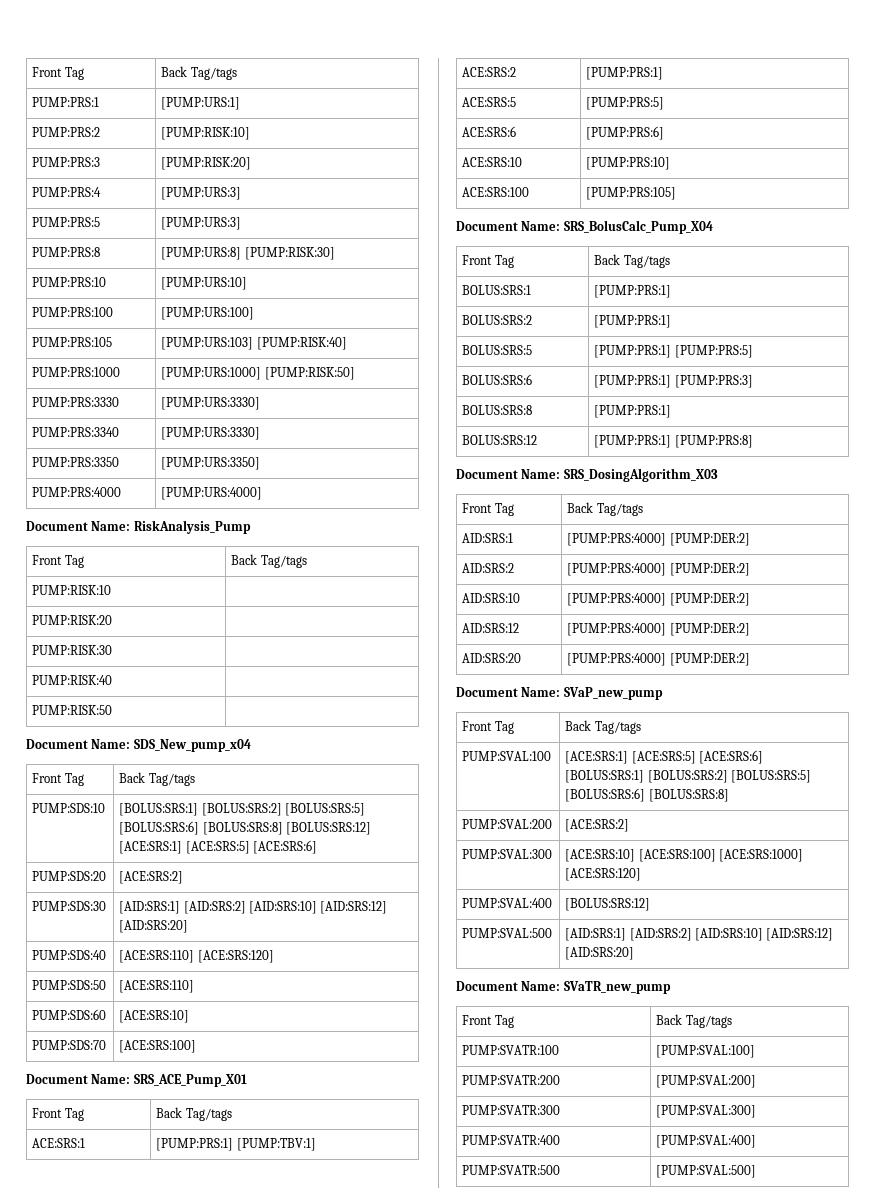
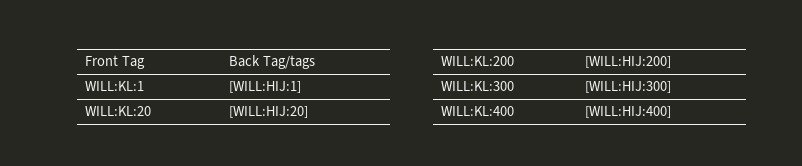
[32,67,84,80] [161,66,237,80] [32,97,100,107] [161,97,241,110] [32,127,101,137] [161,127,251,140] [32,157,101,167] [161,157,252,170] [32,187,102,197] [161,187,242,200] [32,217,101,227] [161,217,242,230] [32,247,101,257] [161,247,335,260] [32,277,107,287] [161,277,248,290] [32,307,114,317] [161,307,255,320] [32,337,113,347] [161,337,347,350] [32,367,121,377] [161,367,355,380] [32,397,120,407] [161,397,261,410] [32,427,120,437] [161,427,261,440] [32,457,120,467] [161,457,261,470] [32,487,122,497] [161,487,263,500] [26,520,251,534] [32,555,84,568] [231,554,307,568] [32,585,112,595] [32,615,113,625] [32,645,113,655] [32,675,113,685] [32,705,113,715] [26,739,251,752] [32,773,84,786] [119,772,195,786] [32,803,106,813] [119,803,366,816] [119,821,372,835] [119,840,318,854] [32,871,107,881] [119,871,184,884] [32,901,107,911] [119,901,388,914] [119,920,189,933] [32,950,107,960] [119,950,274,963] [32,980,107,990] [119,980,195,993] [32,1009,107,1020] [119,1010,190,1023] [32,1040,107,1050] [119,1040,197,1053] [26,1074,247,1087] [32,1108,84,1121] [156,1107,232,1121] [32,1138,86,1148] [156,1138,316,1151] [462,67,517,77] [586,67,664,80] [462,97,517,107] [586,97,665,110] [462,126,517,137] [586,126,665,140] [462,157,523,167] [586,157,671,170] [462,187,530,197] [586,187,677,200] [456,220,713,234] [462,255,514,268] [594,254,670,268] [462,285,532,295] [594,285,672,298] [462,315,533,325] [594,315,672,328] [462,345,533,355] [594,345,753,358] [462,374,533,385] [594,375,753,388] [462,405,533,415] [594,405,672,418] [462,435,538,445] [594,435,753,448] [456,468,718,482] [462,503,514,516] [567,502,643,516] [462,533,514,543] [567,533,750,546] [462,563,515,573] [567,563,750,576] [462,593,521,603] [567,593,750,606] [462,623,520,633] [567,623,750,636] [462,653,522,663] [567,653,750,666] [456,687,663,700] [462,721,514,734] [565,720,641,734] [462,751,552,761] [565,750,764,764] [565,770,812,783] [565,788,729,802] [462,819,553,829] [565,819,630,832] [462,849,553,859] [565,849,804,862] [565,868,642,881] [462,898,553,908] [565,898,651,911] [462,928,553,938] [565,928,834,941] [565,947,635,960] [456,981,671,994] [462,1015,514,1028] [656,1014,732,1028] [462,1045,560,1055] [656,1045,756,1058] [462,1075,561,1085] [656,1075,757,1088] [462,1105,561,1115] [656,1105,757,1118] [462,1135,561,1145] [656,1135,757,1148] [462,1165,561,1175] [656,1165,757,1178] Front Tag | Back Tag/tags // PUMP:PRS:1 | [PUMP:URS:1] // PUMP:PRS:2 | [PUMP:RISK:10] // PUMP:PRS:3 | [PUMP:RISK:20] // PUMP:PRS:4 | [PUMP:URS:3] // PUMP:PRS:5 | [PUMP:URS:3] // PUMP:PRS:8 | [PUMP:URS:8] [PUMP:RISK:30] // PUMP:PRS:10 | [PUMP:URS:10] // PUMP:PRS:100 | [PUMP:URS:100] // PUMP:PRS:105 | [PUMP:URS:103] [PUMP:RISK:40] // PUMP:PRS:1000 | [PUMP:URS:1000] [PUMP:RISK:50] // PUMP:PRS:3330 | [PUMP:URS:3330] // PUMP:PRS:3340 | [PUMP:URS:3330] // PUMP:PRS:3350 | [PUMP:URS:3350] // PUMP:PRS:4000 | [PUMP:URS:4000] // Document Name: RiskAnalysis_Pump // Front Tag | Back Tag/tags // PUMP:RISK:10 | // PUMP:RISK:20 | // PUMP:RISK:30 | // PUMP:RISK:40 | // PUMP:RISK:50 | // Document Name: SDS_New_pump_x04 // Front Tag | Back Tag/tags // PUMP:SDS:10 | [BOLUS:SRS:1] [BOLUS:SRS:2] [BOLUS:SRS:5] [BOLUS:SRS:6] [BOLUS:SRS:8] [BOLUS:SRS:12] [ACE:SRS:1] [ACE:SRS:5] [ACE:SRS:6] // PUMP:SDS:20 | [ACE:SRS:2] // PUMP:SDS:30 | [AID:SRS:1] [AID:SRS:2] [AID:SRS:10] [AID:SRS:12] [AID:SRS:20] // PUMP:SDS:40 | [ACE:SRS:110] [ACE:SRS:120] // PUMP:SDS:50 | [ACE:SRS:110] // PUMP:SDS:60 | [ACE:SRS:10] // PUMP:SDS:70 | [ACE:SRS:100] // Document Name: SRS_ACE_Pump_X01 // Front Tag | Back Tag/tags // ACE:SRS:1 | [PUMP:PRS:1] [PUMP:TBV:1] // ACE:SRS:2 | [PUMP:PRS:1] // ACE:SRS:5 | [PUMP:PRS:5] // ACE:SRS:6 | [PUMP:PRS:6] // ACE:SRS:10 | [PUMP:PRS:10] // ACE:SRS:100 | [PUMP:PRS:105] // Document Name: SRS_BolusCalc_Pump_X04 // Front Tag | Back Tag/tags // BOLUS:SRS:1 | [PUMP:PRS:1] // BOLUS:SRS:2 | [PUMP:PRS:1] // BOLUS:SRS:5 | [PUMP:PRS:1] [PUMP:PRS:5] // BOLUS:SRS:6 | [PUMP:PRS:1] [PUMP:PRS:3] // BOLUS:SRS:8 | [PUMP:PRS:1] // BOLUS:SRS:12 | [PUMP:PRS:1] [PUMP:PRS:8] // Document Name: SRS_DosingAlgorithm_X03 // Front Tag | Back Tag/tags // AID:SRS:1 | [PUMP:PRS:4000] [PUMP:DER:2] // AID:SRS:2 | [PUMP:PRS:4000] [PUMP:DER:2] // AID:SRS:10 | [PUMP:PRS:4000] [PUMP:DER:2] // AID:SRS:12 | [PUMP:PRS:4000] [PUMP:DER:2] // AID:SRS:20 | [PUMP:PRS:4000] [PUMP:DER:2] // Document Name: SVaP_new_pump // Front Tag | Back Tag/tags // PUMP:SVAL:100 | [ACE:SRS:1] [ACE:SRS:5] [ACE:SRS:6] [BOLUS:SRS:1] [BOLUS:SRS:2] [BOLUS:SRS:5] [BOLUS:SRS:6] [BOLUS:SRS:8] // PUMP:SVAL:200 | [ACE:SRS:2] // PUMP:SVAL:300 | [ACE:SRS:10] [ACE:SRS:100] [ACE:SRS:1000] [ACE:SRS:120] // PUMP:SVAL:400 | [BOLUS:SRS:12] // PUMP:SVAL:500 | [AID:SRS:1] [AID:SRS:2] [AID:SRS:10] [AID:SRS:12] [AID:SRS:20] // Document Name: SVaTR_new_pump // Front Tag | Back Tag/tags // PUMP:SVATR:100 | [PUMP:SVAL:100] // PUMP:SVATR:200 | [PUMP:SVAL:200] // PUMP:SVATR:300 | [PUMP:SVAL:300] // PUMP:SVATR:400 | [PUMP:SVAL:400] // PUMP:SVATR:500 | [PUMP:SVAL:500] -> [85,55,146,69] [229,55,316,69] [85,81,145,91] [229,81,302,93] [85,106,152,116] [229,106,309,118] [441,56,515,66] [585,56,672,68] [441,81,515,91] [585,81,672,93] [441,106,515,116] [585,106,672,118] Front Tag | Back Tag/tags // WILL:KL:1 | [WILL:HIJ:1] // WILL:KL:20 | [WILL:HIJ:20] // WILL:KL:200 | [WILL:HIJ:200] // WILL:KL:300 | [WILL:HIJ:300] // WILL:KL:400 | [WILL:HIJ:400]

